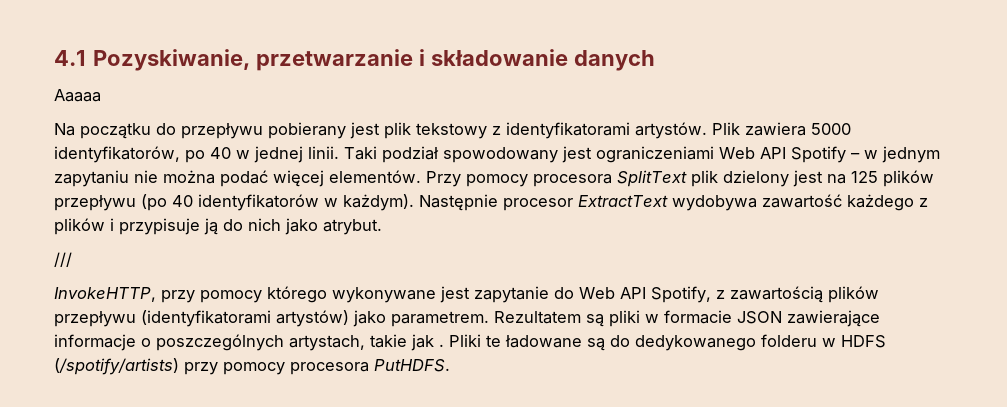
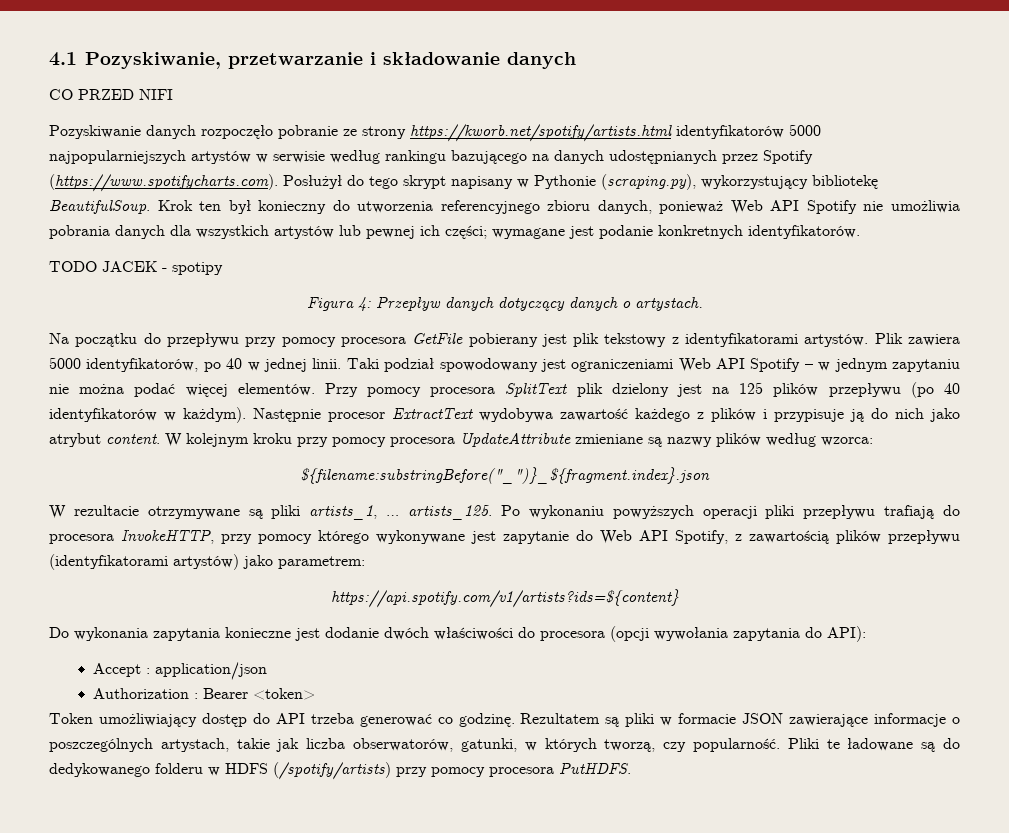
[54,89,101,102] Aaaaa -> [49,89,173,100] [49,124,821,142] [49,150,813,164] [49,174,878,192] [49,200,960,214] [49,225,860,239] [49,261,223,275] [306,296,703,311] CO PRZED NIFI // Pozyskiwanie danych rozpoczęło pobranie ze strony https://kworb.net/spotify/artists.html identyfikatorów 5000 najpopularniejszych artystów w serwisie według rankingu bazującego na danych udostępnianych przez Spotify (https://www.spotifycharts.com). Posłużył do tego skrypt napisany w Pythonie (scraping.py), wykorzystujący bibliotekę BeautifulSoup. Krok ten był konieczny do utworzenia referencyjnego zbioru danych, ponieważ Web API Spotify nie umożliwia pobrania danych dla wszystkich artystów lub pewnej ich części; wymagane jest podanie konkretnych identyfikatorów. // TODO JACEK - spotipy // Figura 4: Przepływ danych dotyczący danych o artystach.
(263, 131) none -> [245,333,464,347] przy pomocy procesora GetFile
[323,219,382,235] [54,252,72,267] atrybut. // /// // -> [49,432,873,447] [300,467,710,484] [49,505,961,520] [49,534,114,544] atrybut content. W kolejnym kroku przy pomocy procesora UpdateAttribute zmieniane są nazwy plików według wzorca: // ${filename:substringBefore("_")}_${fragment.index}.json // W rezultacie otrzymywane są pliki artists_1, … artists_125. Po wykonaniu powyższych operacji pliki przepływu trafiają do procesora
[391,311,489,327] parametrem. -> [278,556,365,569] [330,589,679,608] [49,626,866,642] [93,662,268,680] [93,688,316,700] [49,713,515,727] parametrem: // https://api.spotify.com/v1/artists?ids=${content} // Do wykonania zapytania konieczne jest dodanie dwóch właściwości do procesora (opcji wywołania zapytania do API): // Accept : application/json // Authorization : Bearer <token> // Token umożliwiający dostęp do API trzeba generować co godzinę.
[439,344,444,347] . -> [306,738,780,752] liczba obserwatorów, gatunki, w których tworzą, czy popularność.

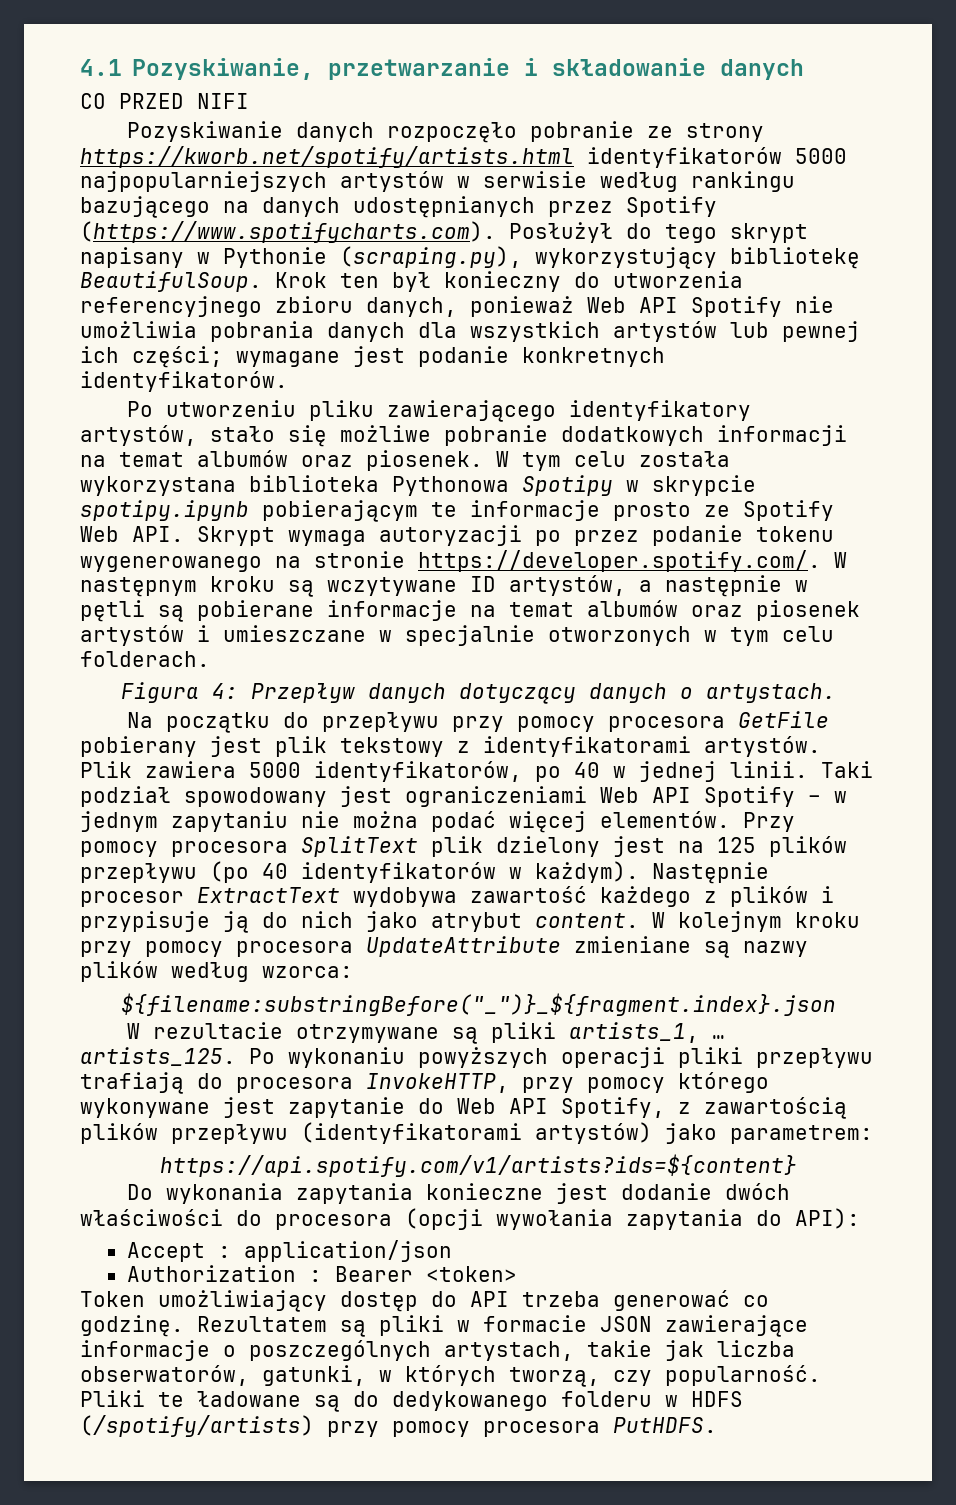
[49,261,223,275] TODO JACEK - spotipy -> [126,400,751,422] [80,425,847,447] [80,450,730,471] [80,475,756,496] [80,500,834,522] [80,525,834,546] [80,550,847,572] [80,575,808,597] [80,600,860,622] [80,625,834,646] [80,651,210,667] Po utworzeniu pliku zawierającego identyfikatory artystów, stało się możliwe pobranie dodatkowych informacji na temat albumów oraz piosenek. W tym celu została wykorzystana biblioteka Pythonowa Spotipy w skrypcie spotipy.ipynb pobierającym te informacje prosto ze Spotify Web API. Skrypt wymaga autoryzacji po przez podanie tokenu wygenerowanego na stronie https://developer.spotify.com/. W następnym kroku są wczytywane ID artystów, a następnie w pętli są pobierane informacje na temat albumów oraz piosenek artystów i umieszczane w specjalnie otworzonych w tym celu folderach.

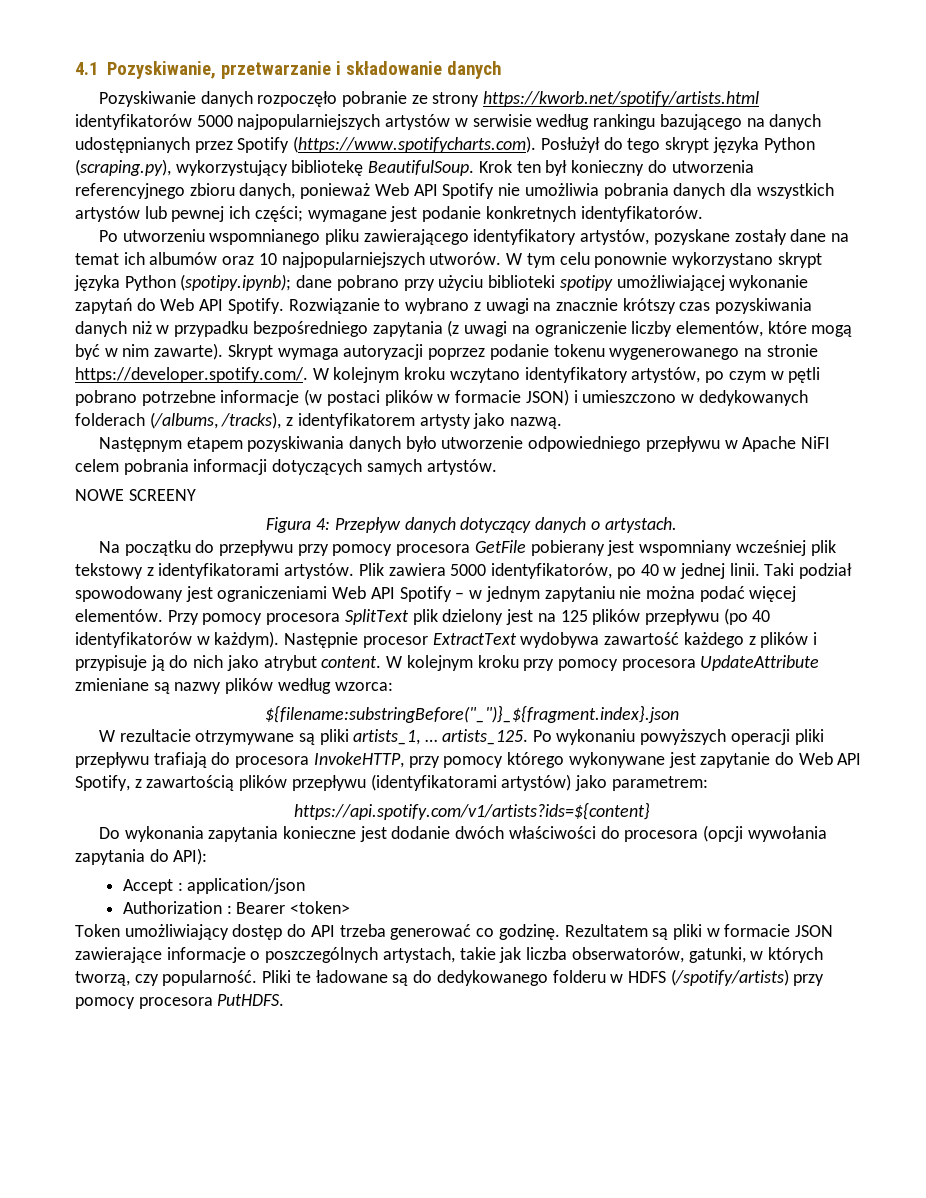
[80,93,249,109] // CO PRZED NIFI -> (501, 70) none
[80,247,327,268] napisany w Pythonie -> [712,137,815,153] języka Python
(296, 408) none -> [209,229,321,245] wspomnianego
[210,425,847,447] [80,450,730,471] [80,475,756,496] [80,500,834,522] [80,526,184,542] stało się możliwe pobranie dodatkowych informacji na temat albumów oraz piosenek. W tym celu została wykorzystana biblioteka Pythonowa Spotipy w skrypcie spotipy.ipynb pobierającym te informacje prosto ze Spotify Web API. -> [653,229,850,245] [75,252,822,268] [74,274,809,291] [75,298,813,314] [75,320,853,337] [75,343,224,360] pozyskane zostały dane na temat ich albumów oraz 10 najpopularniejszych utworów. W tym celu ponownie wykorzystano skrypt języka Python (spotipy.ipynb); dane pobrano przy użyciu biblioteki spotipy umożliwiającej wykonanie zapytań do Web API Spotify. Rozwiązanie to wybrano z uwagi na znacznie krótszy czas pozyskiwania danych niż w przypadku bezpośredniego zapytania (z uwagi na ograniczenie liczby elementów, które mogą być w nim zawarte).
[535,530,639,546] po przez -> [428,348,486,360] poprzez
[80,575,808,597] [80,600,860,622] [80,625,834,646] [80,651,210,667] następnym kroku są wczytywane ID artystów, a następnie w pętli są pobierane informacje na temat albumów oraz piosenek artystów i umieszczane w specjalnie otworzonych w tym celu folderach. -> [333,367,821,383] [75,389,808,406] [75,412,563,429] [98,436,831,452] [75,459,497,475] [75,489,196,501] kolejnym kroku wczytano identyfikatory artystów, po czym w pętli pobrano potrzebne informacje (w postaci plików w formacie JSON) i umieszczono w dedykowanych folderach (/albums, /tracks), z identyfikatorem artysty jako nazwą. // Następnym etapem pozyskiwania danych było utworzenie odpowiedniego przepływu w Apache NiFI celem pobrania informacji dotyczących samych artystów. // NOWE SCREENY
(262, 746) none -> [639,540,806,556] wspomniany wcześniej

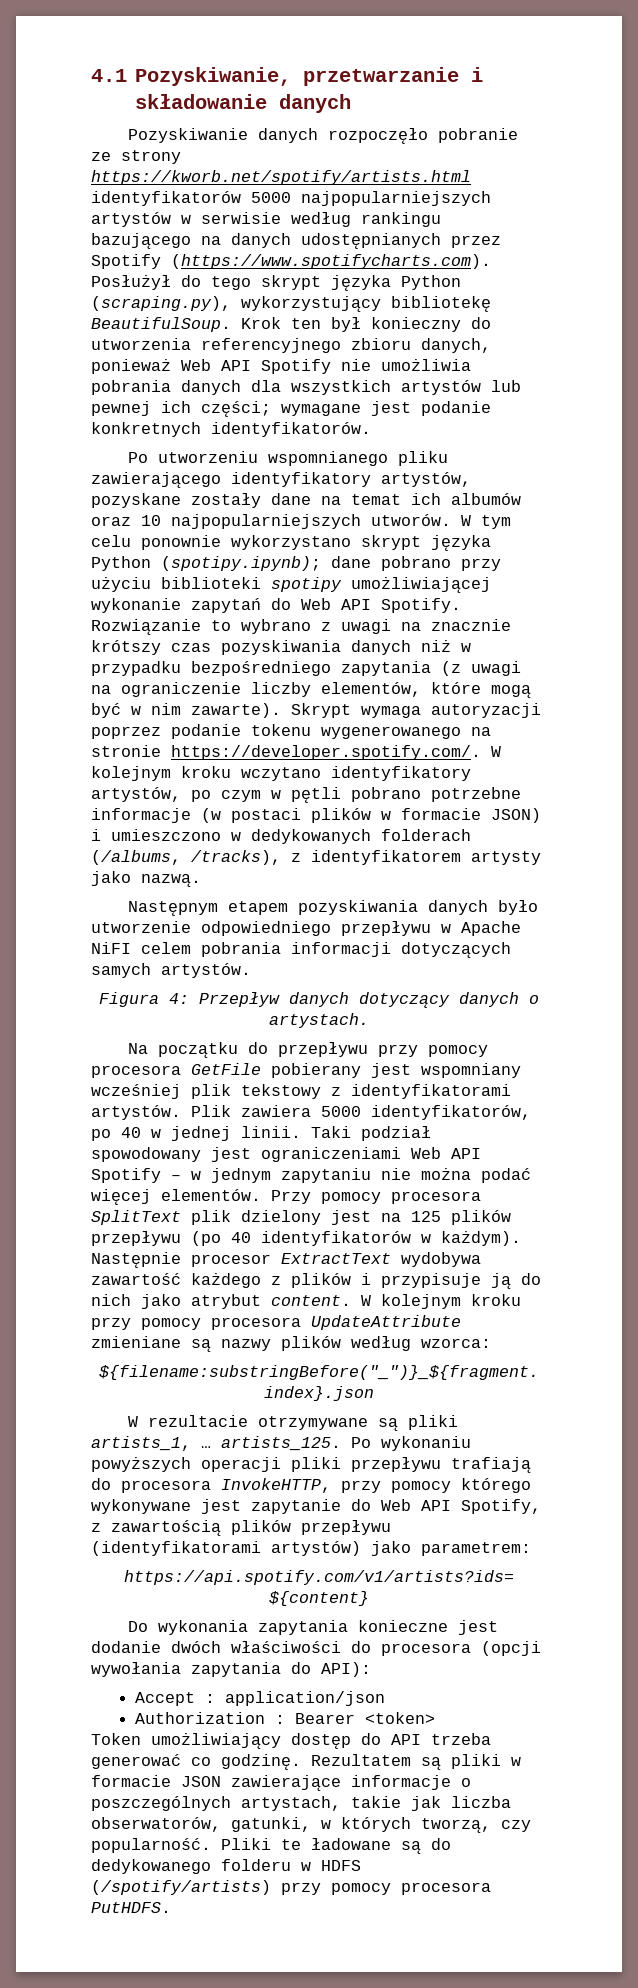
[75,489,196,501] // NOWE SCREENY -> (251, 970) none

